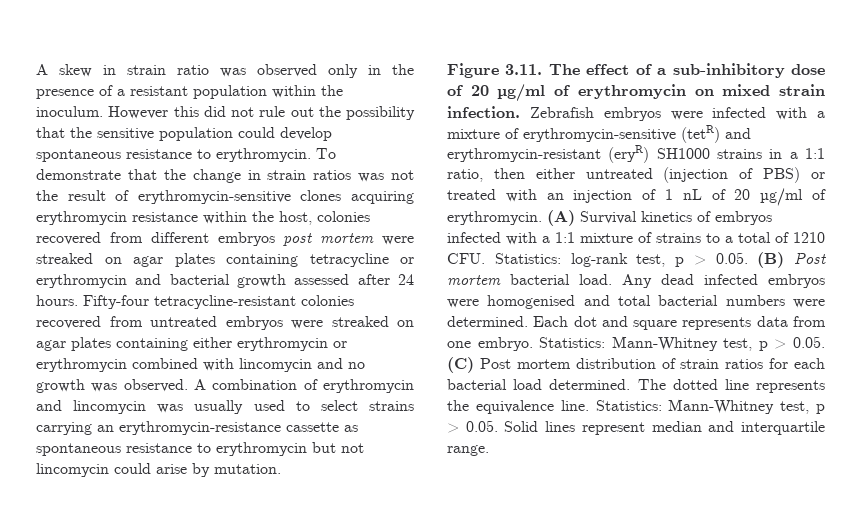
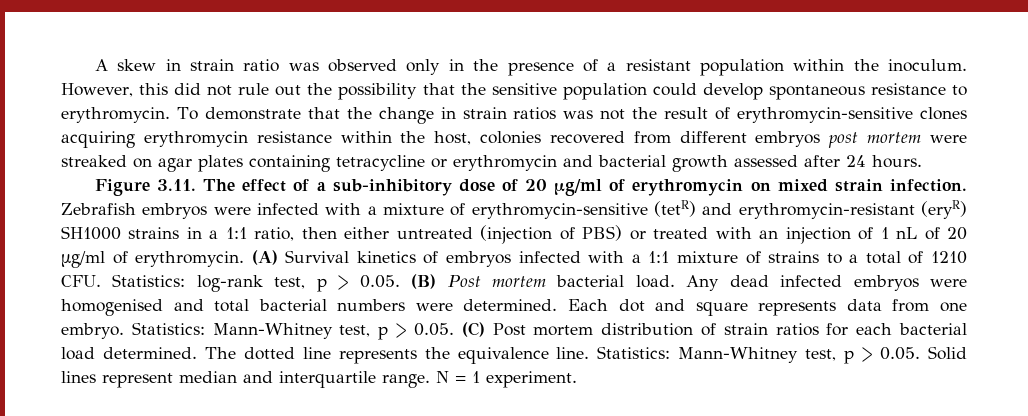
[108,106,169,119] However -> [61,83,133,97] However,
[83,295,354,309] [36,316,414,330] [36,337,347,351] [36,358,365,372] [36,379,414,393] [36,400,415,414] [36,421,358,435] [36,442,364,456] [36,463,281,477] Fifty-four tetracycline-resistant colonies recovered from untreated embryos were streaked on agar plates containing either erythromycin or erythromycin combined with lincomycin and no growth was observed. A combination of erythromycin and lincomycin was usually used to select strains carrying an erythromycin-resistance cassette as spontaneous resistance to erythromycin but not lincomycin could arise by mutation. -> (922, 161) none
(489, 450) none -> [436,371,577,388] N = 1 experiment.

